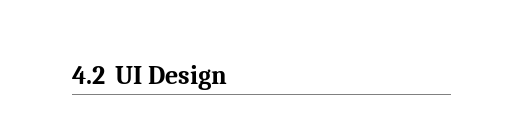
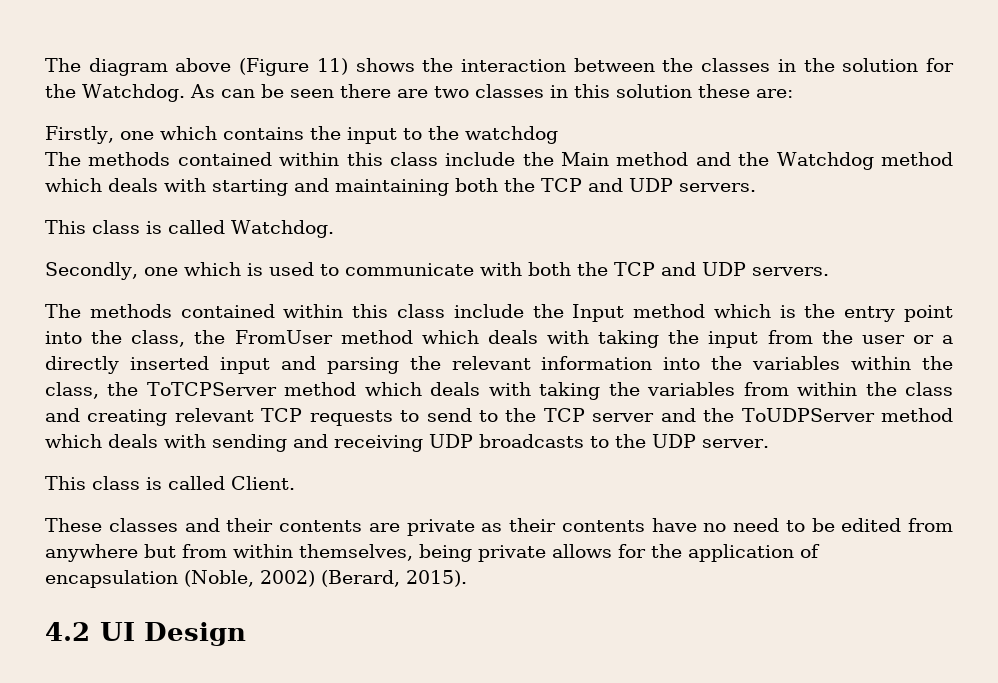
(72, 75) none -> [45,58,954,76] [45,84,793,102] [45,126,558,144] [45,152,953,170] [45,178,756,196] [45,220,334,238] [45,262,829,280] [45,304,954,322] [45,330,953,348] [45,356,953,374] [45,382,953,400] [45,408,953,426] [45,434,769,452] [45,476,295,490] [45,518,953,536] [45,544,820,562] [45,570,467,588] The diagram above (Figure 11) shows the interaction between the classes in the solution for the Watchdog. As can be seen there are two classes in this solution these are: // Firstly, one which contains the input to the watchdog // The methods contained within this class include the Main method and the Watchdog method which deals with starting and maintaining both the TCP and UDP servers. // This class is called Watchdog. // Secondly, one which is used to communicate with both the TCP and UDP servers. // The methods contained within this class include the Input method which is the entry point into the class, the FromUser method which deals with taking the input from the user or a directly inserted input and parsing the relevant information into the variables within the class, the ToTCPServer method which deals with taking the variables from within the class and creating relevant TCP requests to send to the TCP server and the ToUDPServer method which deals with sending and receiving UDP broadcasts to the UDP server. // This class is called Client. // These classes and their contents are private as their contents have no need to be edited from anywhere but from within themselves, being private allows for the application of encapsulation (Noble, 2002) (Berard, 2015). //

